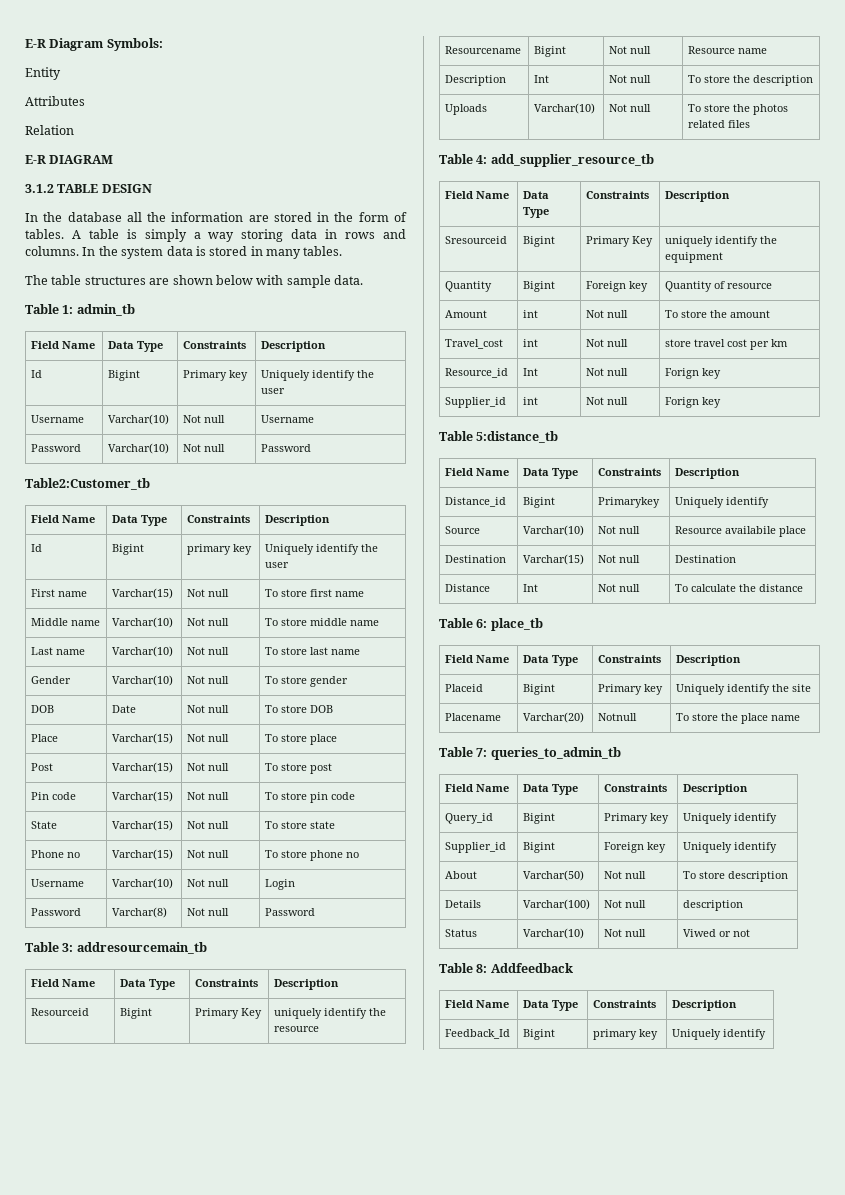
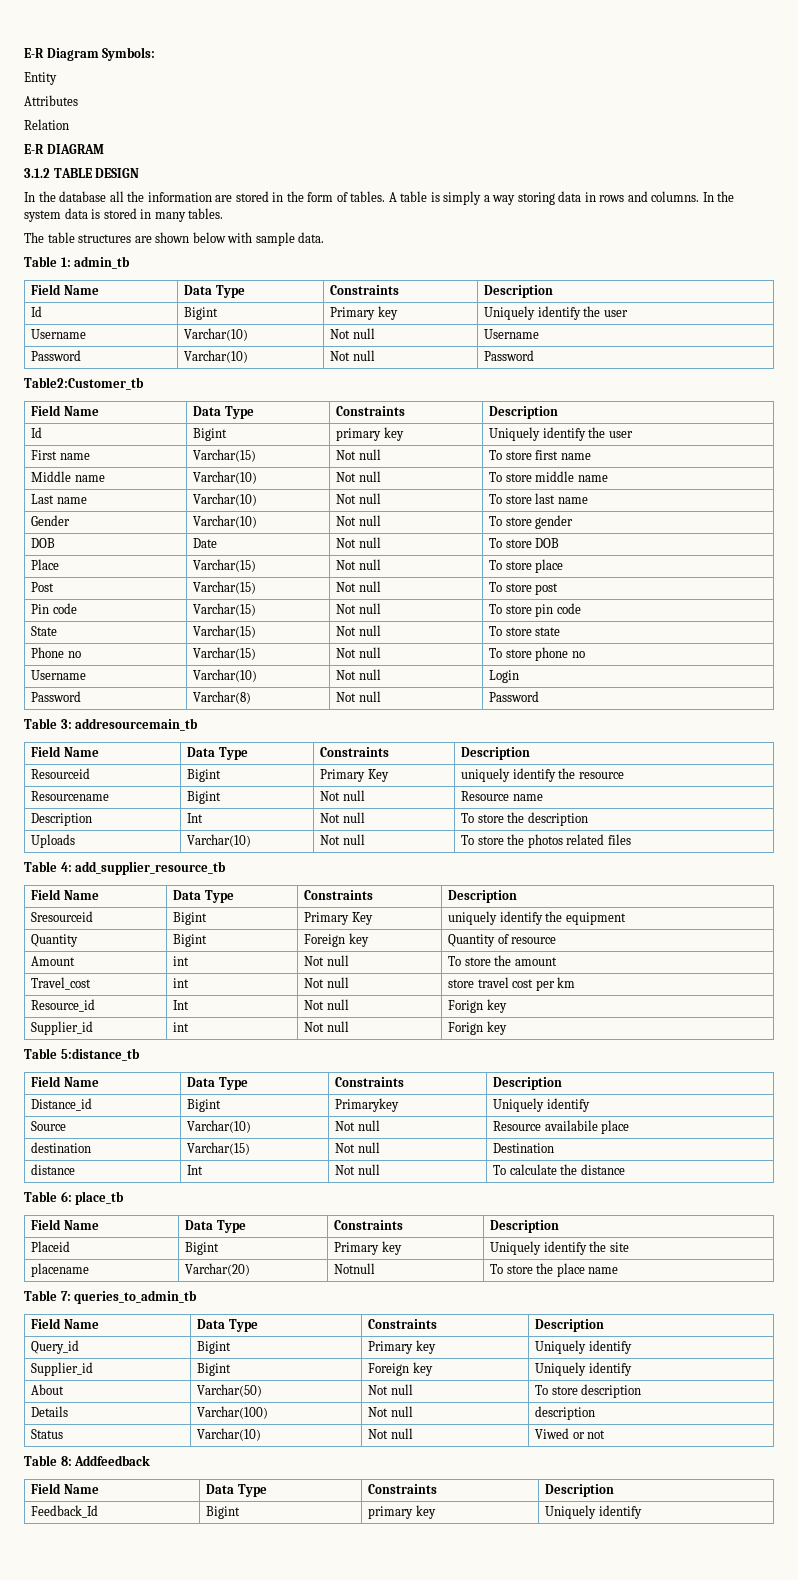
[445,555,507,563] Destination -> [31,1142,92,1153] destination
[445,584,491,592] Distance -> [31,1164,76,1175] distance
[445,713,502,721] Placename -> [31,1263,90,1277] placename

